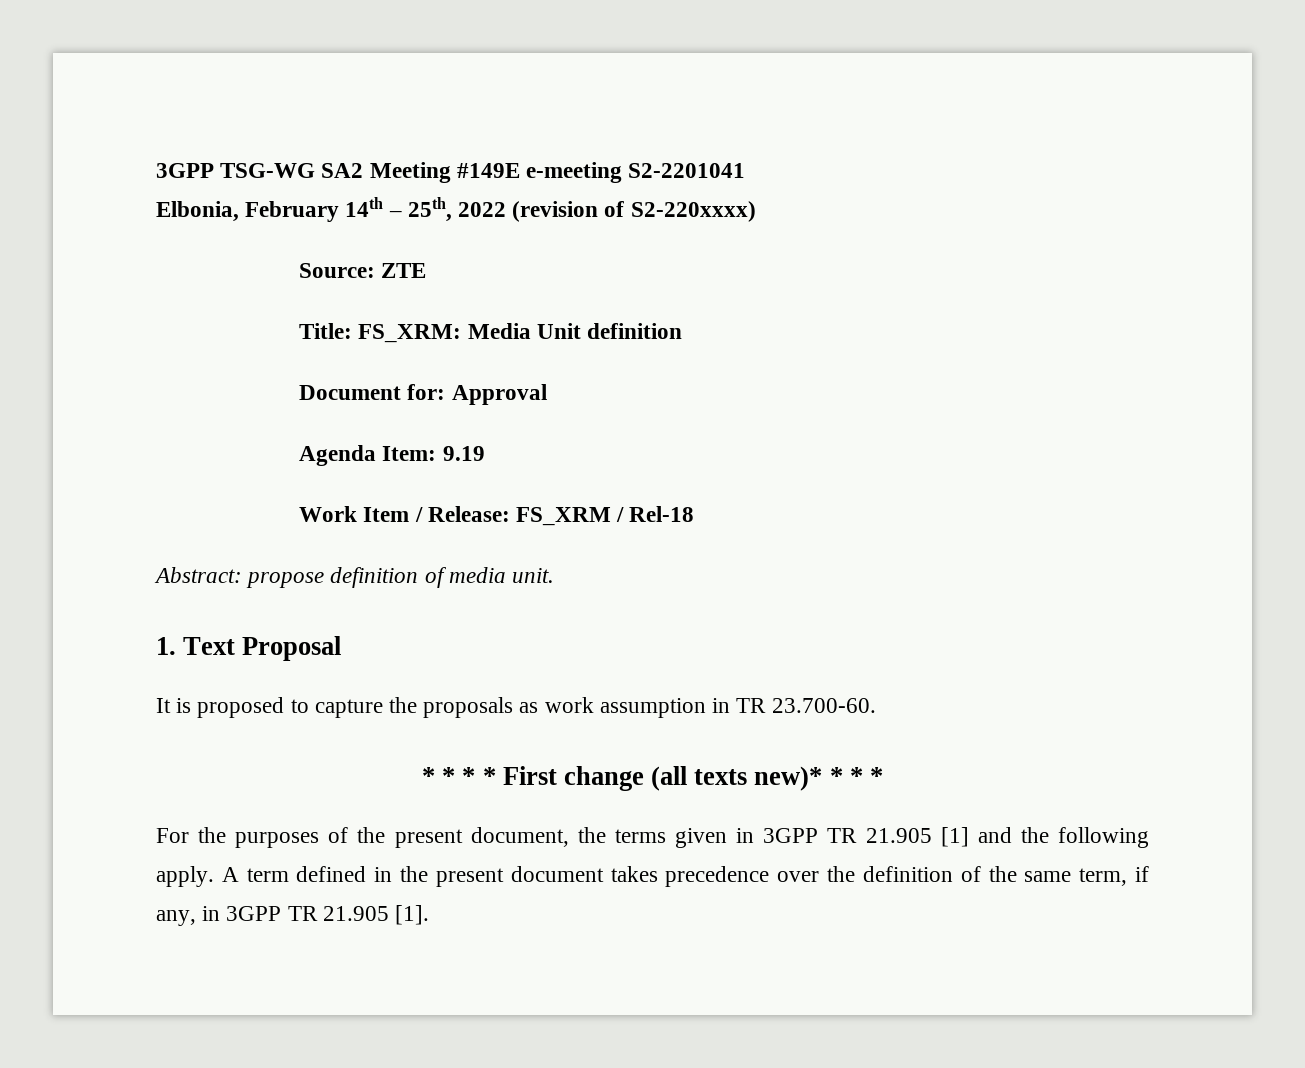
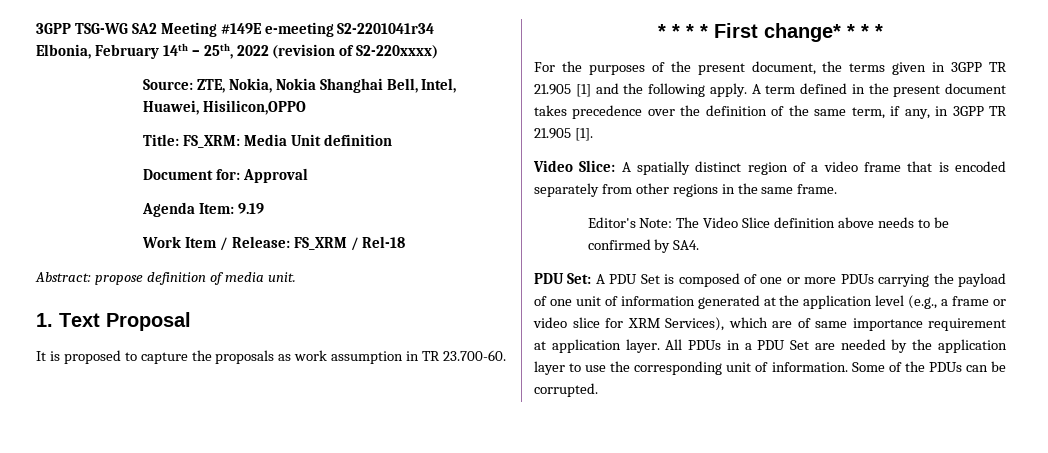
[628,163,746,178] S2-2201041 -> [337,23,435,34] S2-2201041r34
[381,263,427,278] ZTE -> [196,78,457,93] [142,100,306,115] ZTE, Nokia, Nokia Shanghai Bell, Intel, Huawei, Hisilicon,OPPO
[563,766,823,791] change (all texts new)* -> [763,23,841,42] change*
(430, 915) none -> [533,160,1006,175] [534,183,838,197] [587,217,949,228] [587,239,700,253] [534,273,1006,287] [534,295,1006,309] [533,317,1006,331] [534,339,1007,353] [534,361,1007,375] [534,383,598,397] // Video Slice: A spatially distinct region of a video frame that is encoded separately from other regions in the same frame. // Editor's Note: The Video Slice definition above needs to be confirmed by SA4. // PDU Set: A PDU Set is composed of one or more PDUs carrying the payload of one unit of information generated at the application level (e.g., a frame or video slice for XRM Services), which are of same importance requirement at application layer. All PDUs in a PDU Set are needed by the application layer to use the corresponding unit of information. Some of the PDUs can be corrupted.

